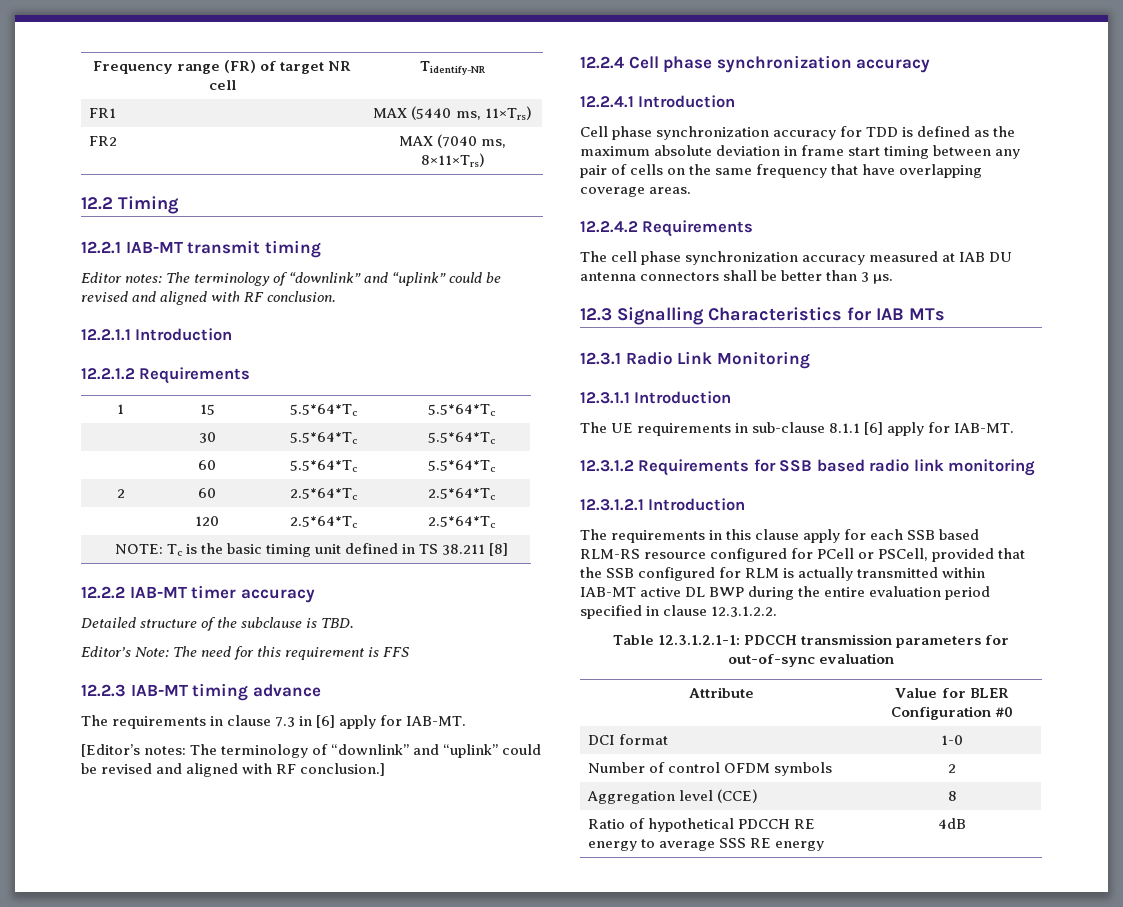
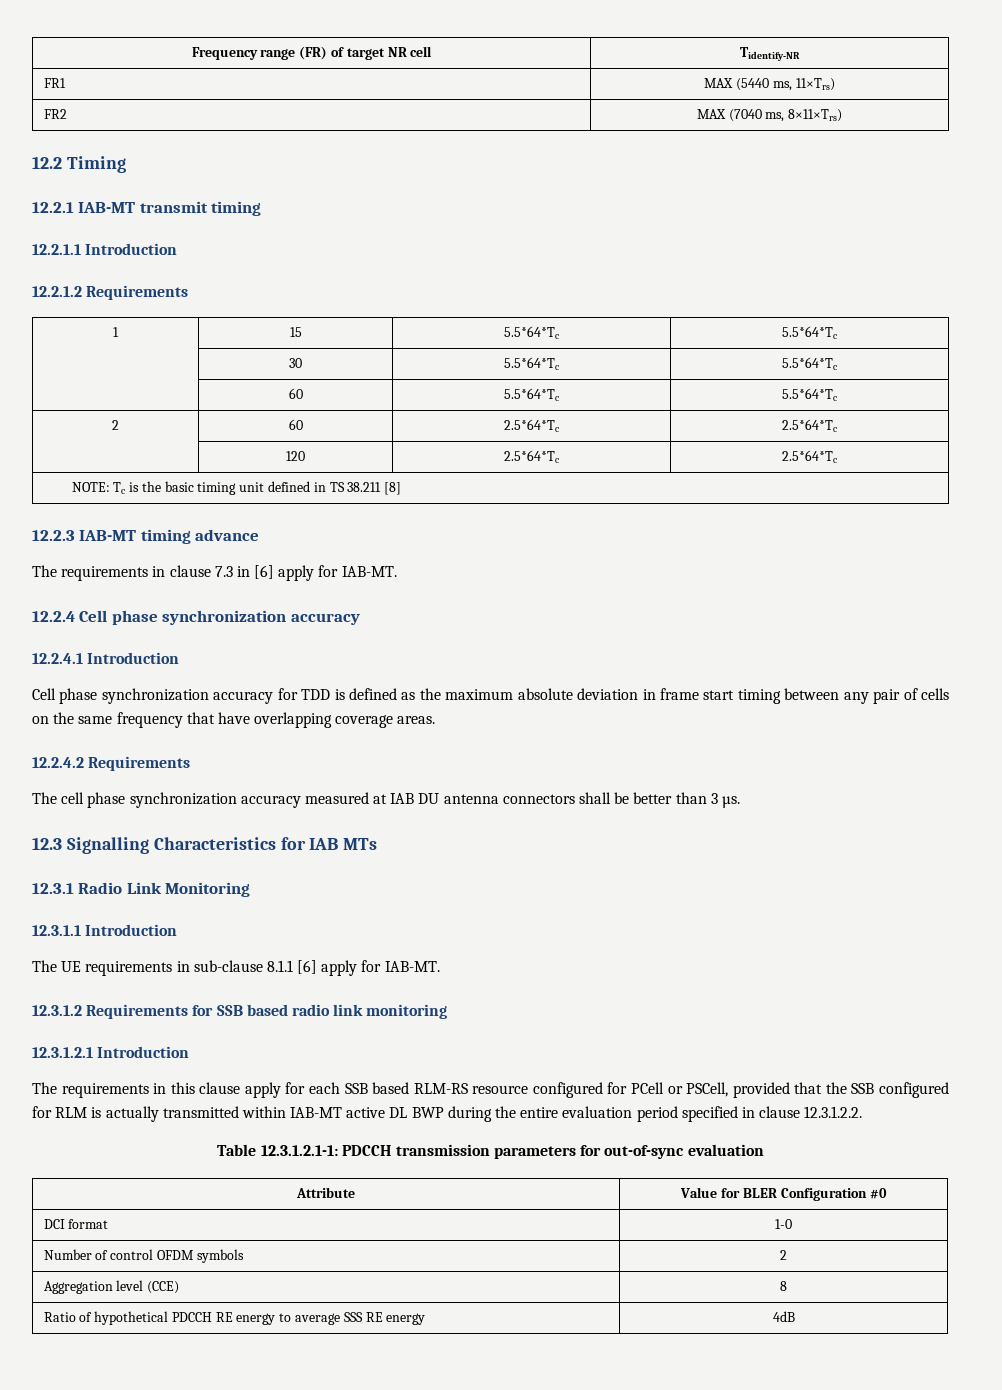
[81,272,502,286] [81,291,337,305] // Editor notes: The terminology of “downlink” and “uplink” could be revised and aligned with RF conclusion. -> (262, 208) none
[81,585,315,603] [81,617,355,631] [81,646,410,660] // 12.2.2 IAB-MT timer accuracy // Detailed structure of the subclause is TBD. // Editor’s Note: The need for this requirement is FFS -> (402, 488) none
[81,744,542,758] [81,763,386,777] // [Editor’s notes: The terminology of “downlink” and “uplink” could be revised and aligned with RF conclusion.] -> (397, 571) none

